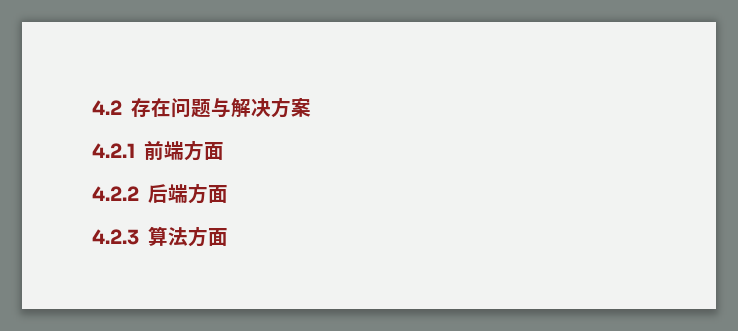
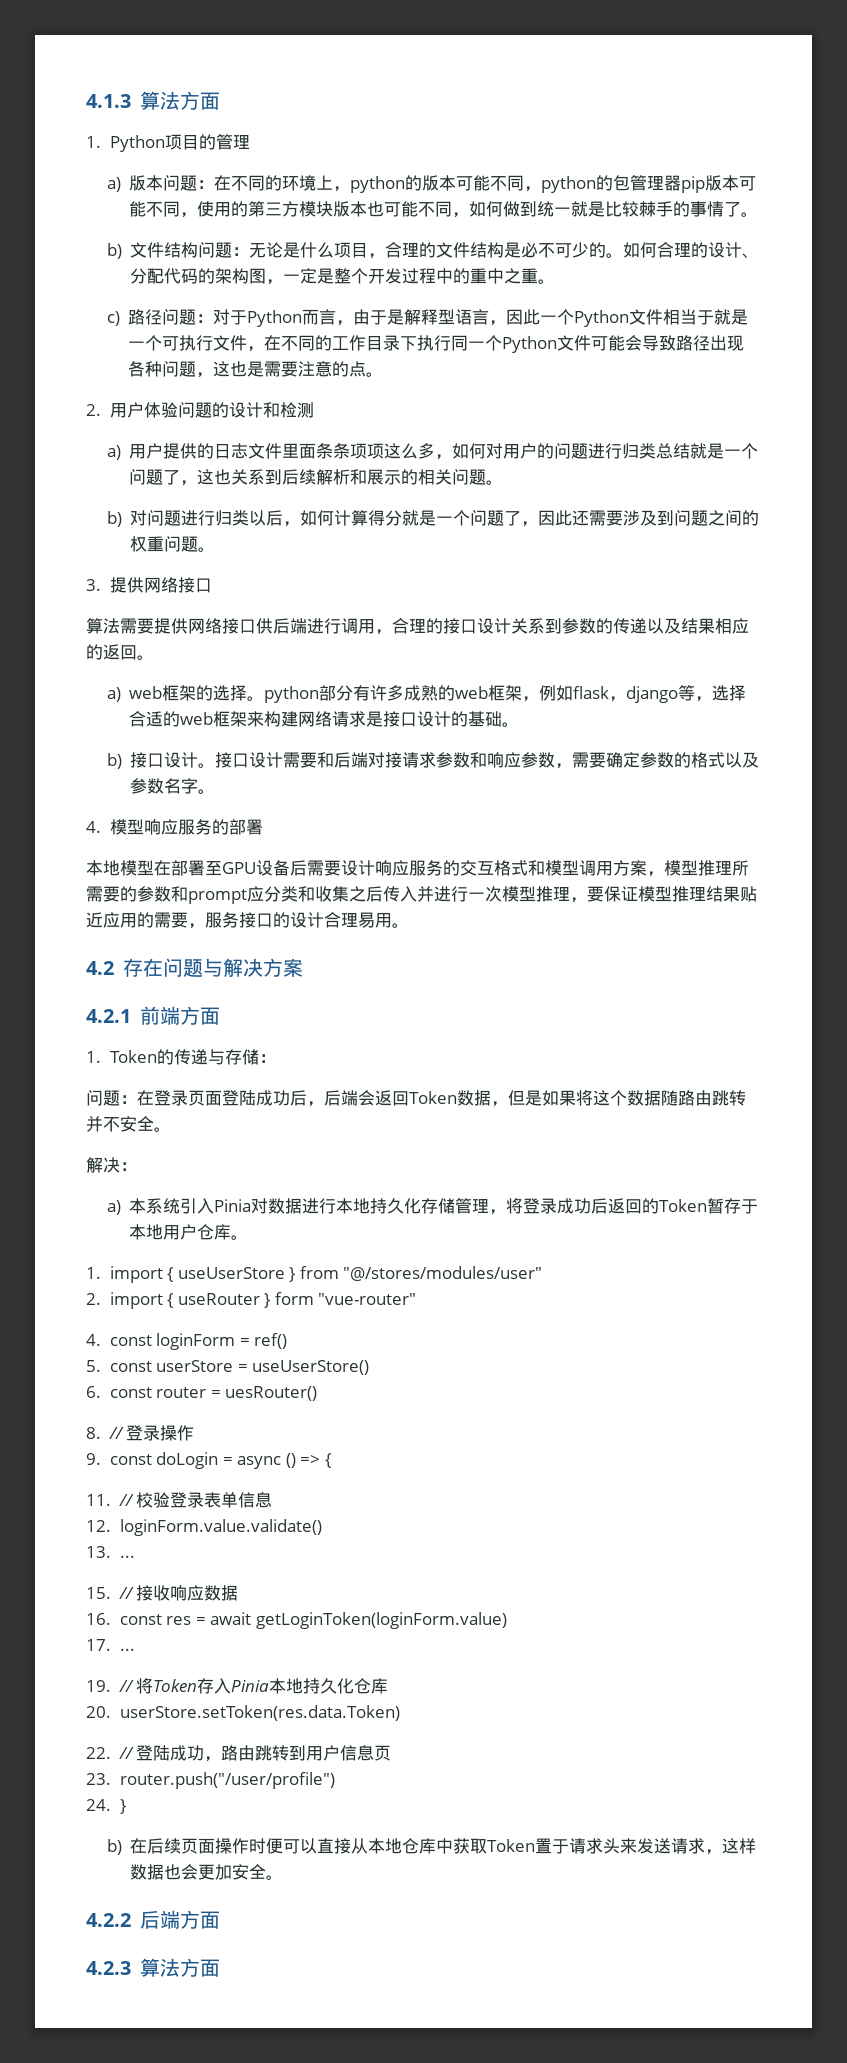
(92, 107) none -> [86,91,220,110] [86,134,250,152] [106,175,757,193] [129,201,759,218] [106,242,760,259] [130,268,556,285] [106,309,749,327] [128,335,745,353] [128,361,384,378] [86,402,314,418] [106,443,759,460] [129,469,504,486] [106,510,760,527] [130,536,216,552] [86,577,212,593] [86,618,749,635] [86,644,154,660] [106,685,747,703] [129,711,520,727] [106,752,760,769] [130,778,216,794] [86,819,263,835] [86,860,749,877] [86,886,757,904] [86,912,409,929] 4.1.3算法方面 // 1. Python项目的管理 // a)版本问题：在不同的环境上，python的版本可能不同，python的包管理器pip版本可能不同，使用的第三方模块版本也可能不同，如何做到统一就是比较棘手的事情了。 // b)文件结构问题：无论是什么项目，合理的文件结构是必不可少的。如何合理的设计、分配代码的架构图，一定是整个开发过程中的重中之重。 // c)路径问题：对于Python而言，由于是解释型语言，因此一个Python文件相当于就是一个可执行文件，在不同的工作目录下执行同一个Python文件可能会导致路径出现各种问题，这也是需要注意的点。 // 2.用户体验问题的设计和检测 // a)用户提供的日志文件里面条条项项这么多，如何对用户的问题进行归类总结就是一个问题了，这也关系到后续解析和展示的相关问题。 // b)对问题进行归类以后，如何计算得分就是一个问题了，因此还需要涉及到问题之间的权重问题。 // 3.提供网络接口 // 算法需要提供网络接口供后端进行调用，合理的接口设计关系到参数的传递以及结果相应的返回。 // a) web框架的选择。python部分有许多成熟的web框架，例如flask，django等，选择合适的web框架来构建网络请求是接口设计的基础。 // b)接口设计。接口设计需要和后端对接请求参数和响应参数，需要确定参数的格式以及参数名字。 // 4.模型响应服务的部署 // 本地模型在部署至GPU设备后需要设计响应服务的交互格式和模型调用方案，模型推理所需要的参数和prompt应分类和收集之后传入并进行一次模型推理，要保证模型推理结果贴近应用的需要，服务接口的设计合理易用。 //
(224, 151) none -> [86,1049,277,1065] [86,1090,746,1107] [86,1116,171,1132] [86,1157,137,1173] [106,1198,759,1215] [129,1224,249,1240] [86,1266,543,1283] [86,1292,417,1309] [86,1333,288,1350] [86,1360,370,1375] [86,1386,318,1401] [86,1425,195,1441] [86,1452,332,1469] [86,1492,273,1508] [86,1519,322,1536] [86,1546,135,1558] [86,1585,239,1601] [86,1612,507,1629] [86,1639,135,1651] [86,1678,389,1694] [86,1705,401,1721] [86,1745,392,1762] [86,1772,335,1789] [86,1799,126,1814] [106,1838,757,1855] [130,1864,284,1880] // 1. Token的传递与存储： // 问题：在登录页面登陆成功后，后端会返回Token数据，但是如果将这个数据随路由跳转并不安全。 // 解决： // a)本系统引入Pinia对数据进行本地持久化存储管理，将登录成功后返回的Token暂存于本地用户仓库。 // 1. import { useUserStore } from "@/stores/modules/user" // 2. import { useRouter } form "vue-router" // 4. const loginForm = ref() // 5. const userStore = useUserStore() // 6. const router = uesRouter() // 8. // 登录操作 // 9. const doLogin = async () => { // 11. // 校验登录表单信息 // 12. loginForm.value.validate() // 13. ... // 15. // 接收响应数据 // 16. const res = await getLoginToken(loginForm.value) // 17. ... // 19. // 将Token存入Pinia本地持久化仓库 // 20. userStore.setToken(res.data.Token) // 22. // 登陆成功，路由跳转到用户信息页 // 23. router.push("/user/profile") // 24. } // b)在后续页面操作时便可以直接从本地仓库中获取Token置于请求头来发送请求，这样数据也会更加安全。

